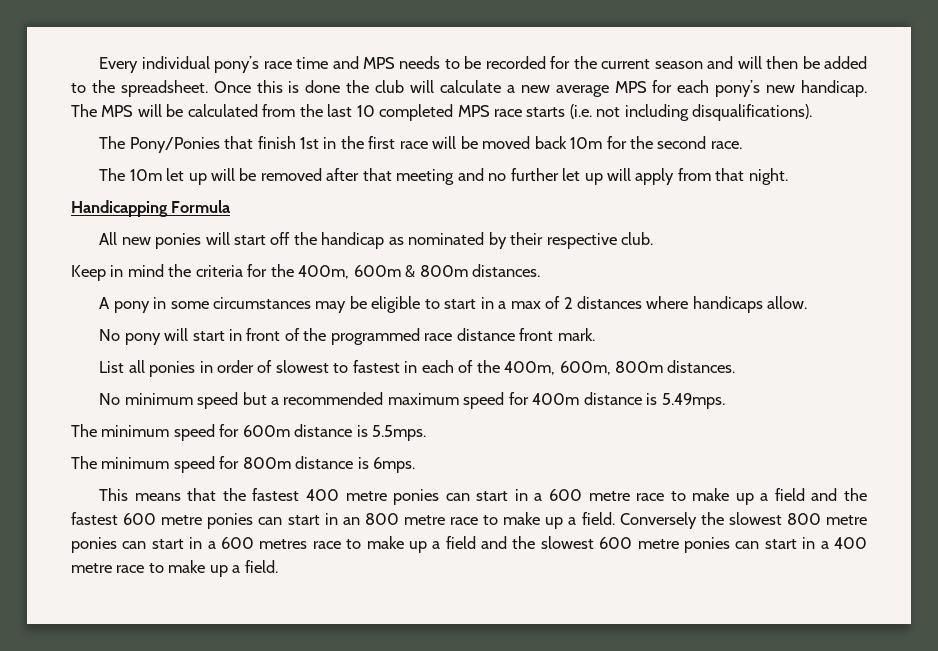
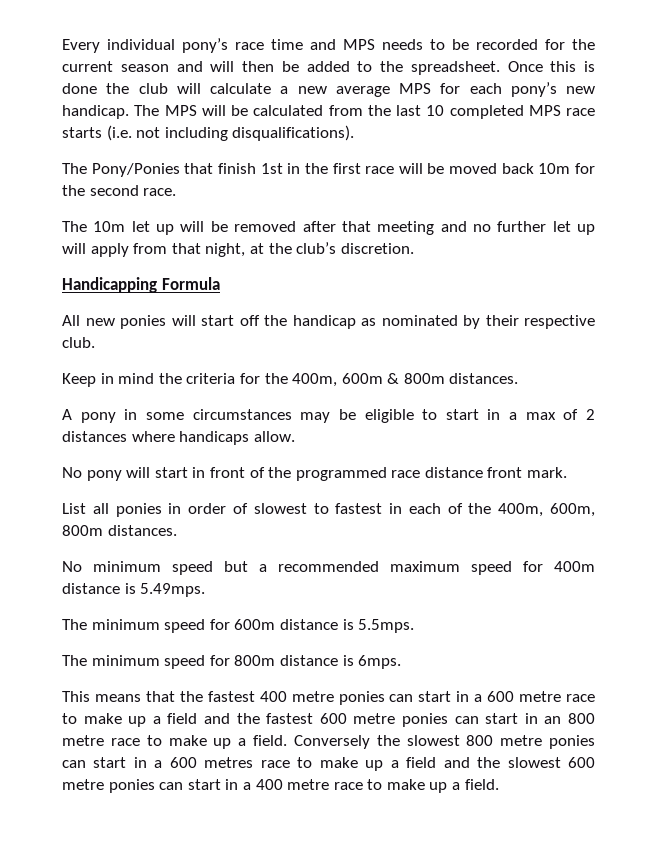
[748,168,788,185] night. -> [205,242,414,257] night, at the club’s discretion.

